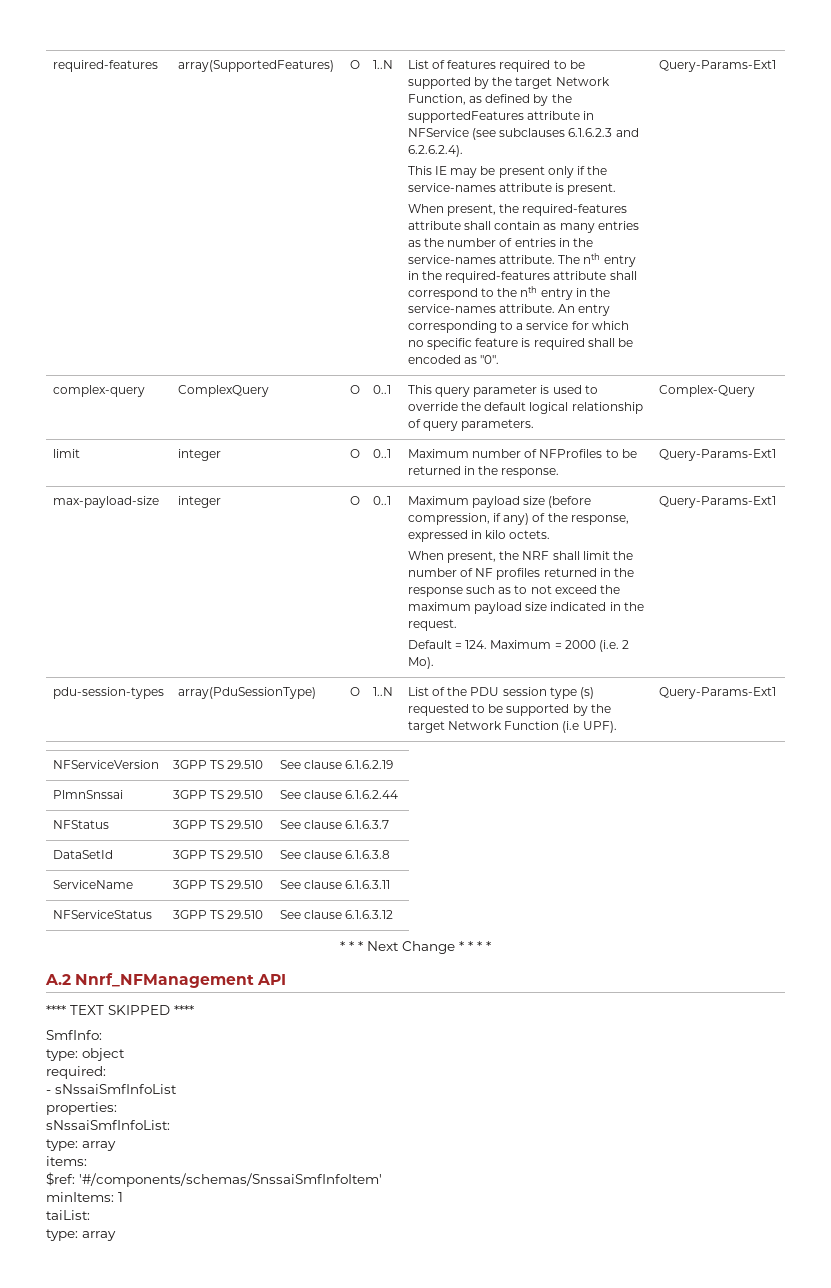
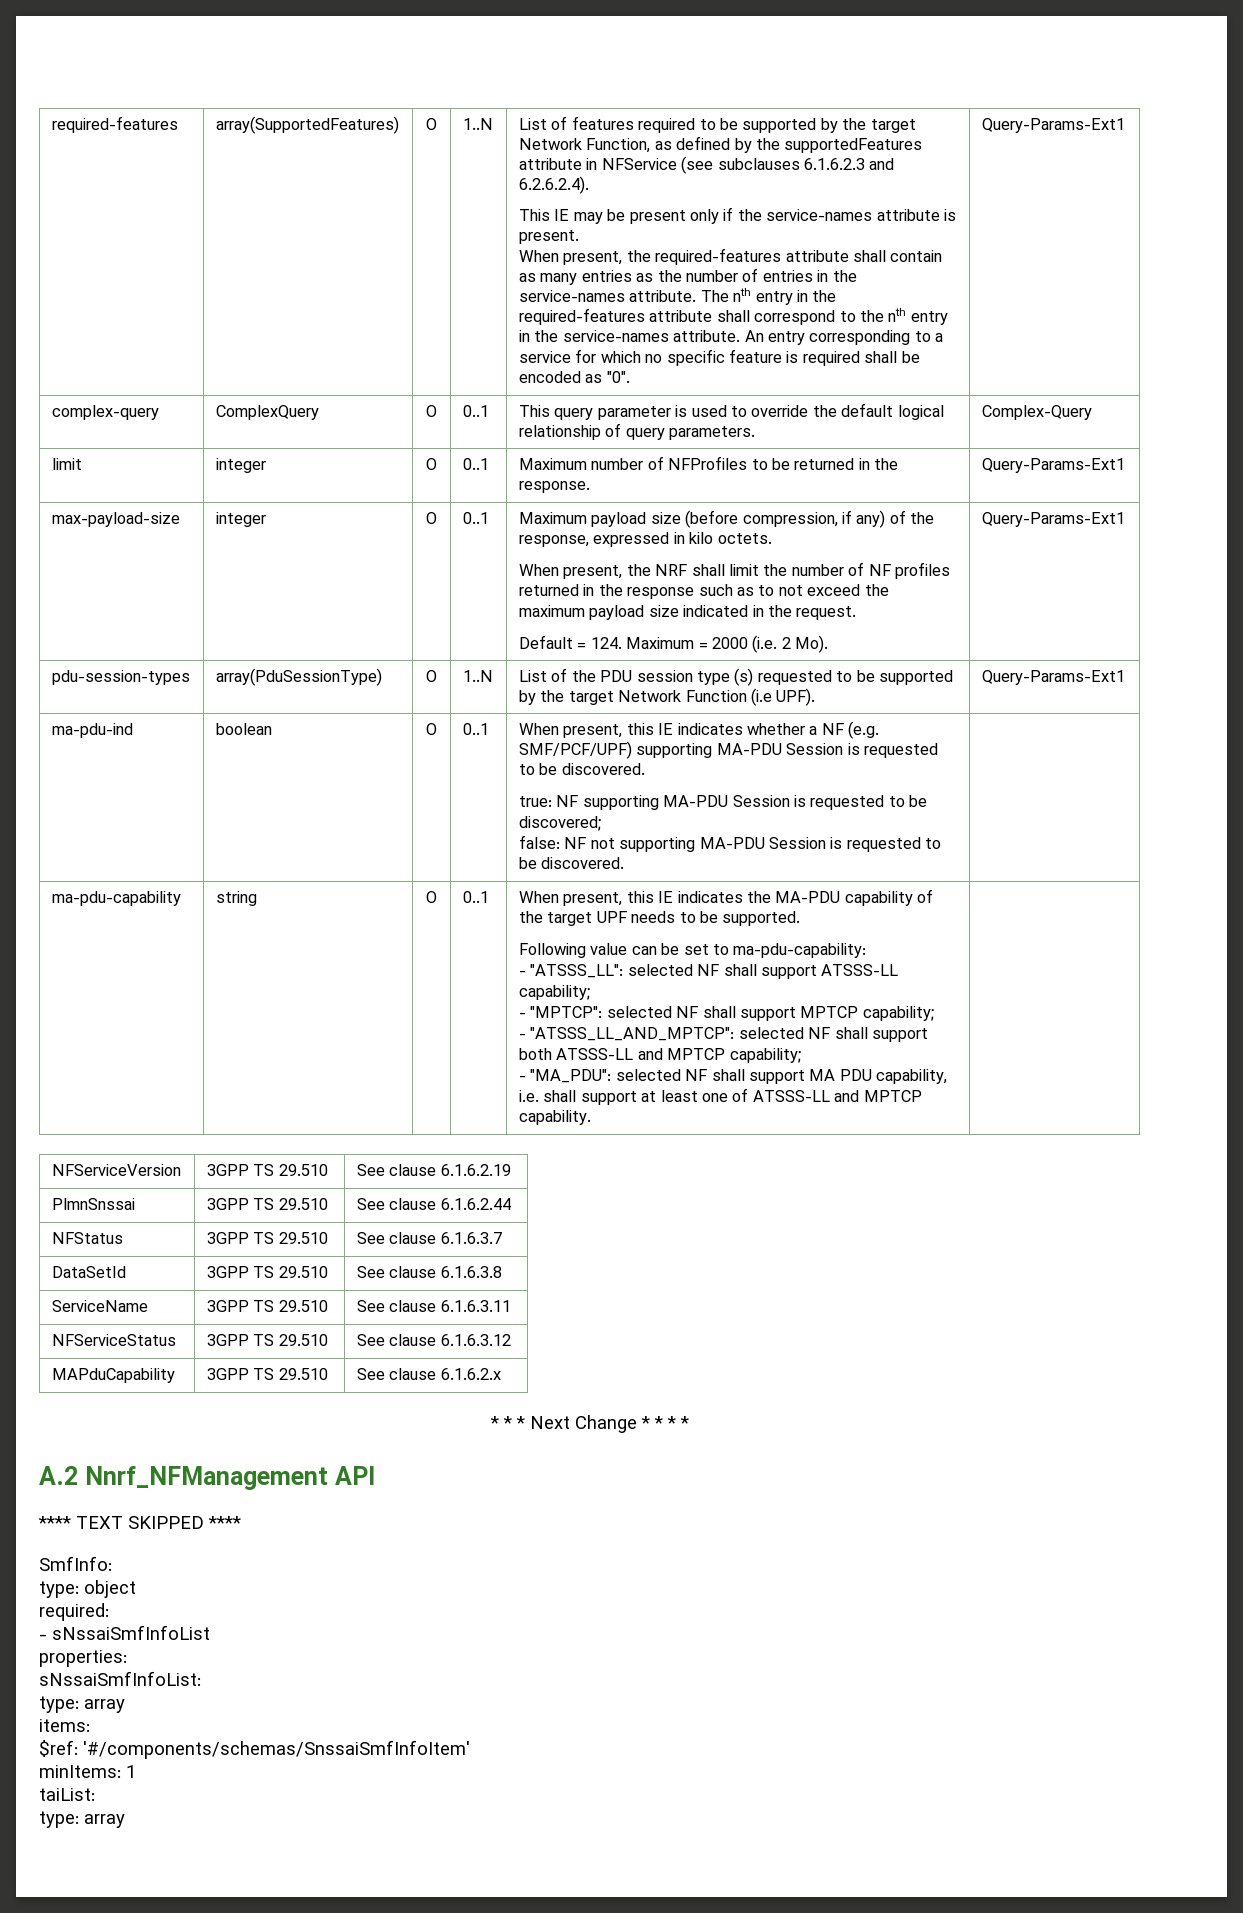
(776, 693) none -> [51,723,133,738] [215,723,272,735] [426,723,437,735] [462,723,489,735] [518,721,880,739] [518,741,938,759] [518,763,645,775] [518,795,928,810] [518,816,601,831] [518,835,942,852] [518,857,625,869] [51,891,181,906] [215,891,257,906] [426,891,437,903] [462,891,489,903] [518,889,934,906] [518,911,801,926] [518,943,867,958] [518,964,899,979] [518,985,590,1000] [518,1006,934,1021] [518,1027,928,1042] [518,1048,801,1063] [518,1069,948,1084] [518,1088,922,1105] [518,1110,591,1125] // ma-pdu-ind | boolean | O | 0..1 | When present, this IE indicates whether a NF (e.g. SMF/PCF/UPF) supporting MA-PDU Session is requested to be discovered. // true: NF supporting MA-PDU Session is requested to be discovered; // false: NF not supporting MA-PDU Session is requested to be discovered. | // ma-pdu-capability | string | O | 0..1 | When present, this IE indicates the MA-PDU capability of the target UPF needs to be supported. // Following value can be set to ma-pdu-capability: // - "ATSSS_LL": selected NF shall support ATSSS-LL capability; // - "MPTCP": selected NF shall support MPTCP capability; // - "ATSSS_LL_AND_MPTCP": selected NF shall support both ATSSS-LL and MPTCP capability; // - "MA_PDU": selected NF shall support MA PDU capability, i.e. shall support at least one of ATSSS-LL and MPTCP capability. |
(394, 914) none -> [51,1368,175,1383] [206,1368,328,1380] [356,1368,501,1380] // MAPduCapability | 3GPP TS 29.510 | See clause 6.1.6.2.x

